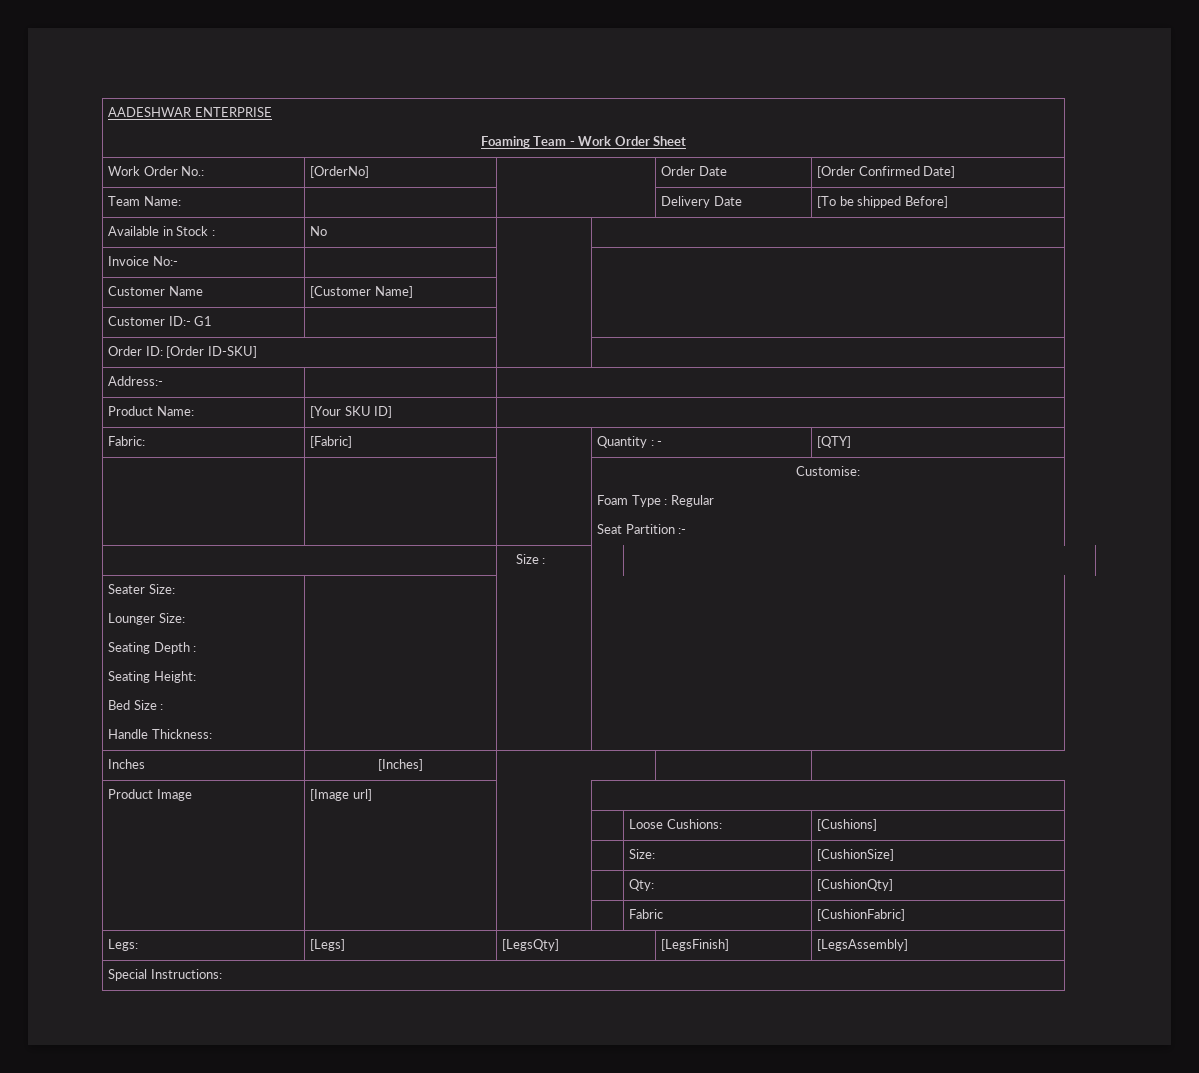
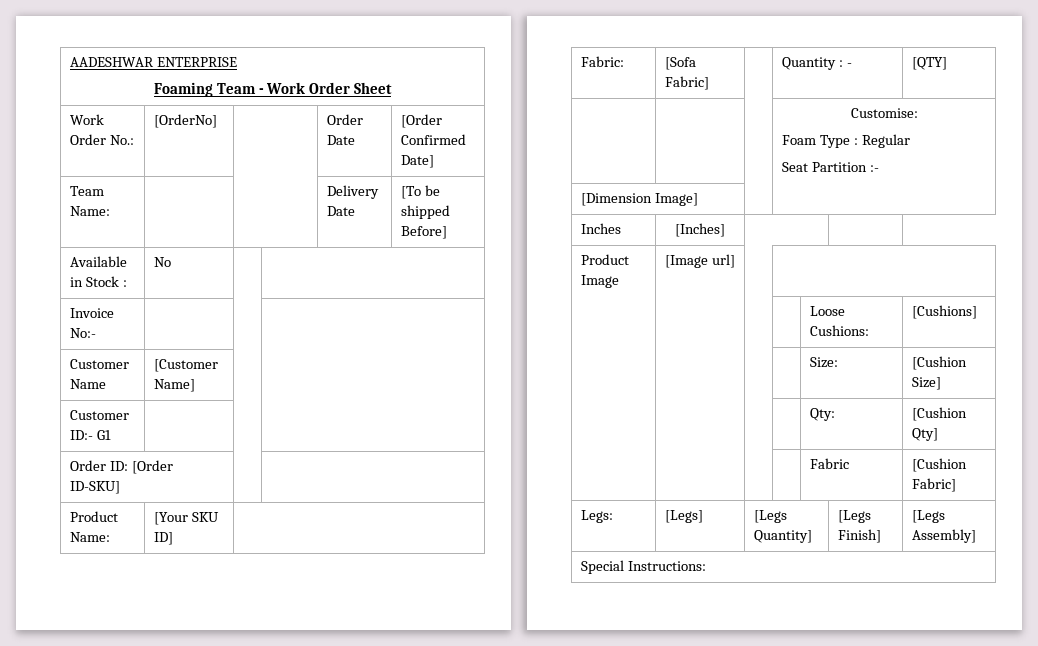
[108,376,164,386] // Address:- | | -> (120, 487) none
[310,436,353,448] [Fabric] -> [664,57,696,70] [664,76,709,90] [Sofa Fabric]
[515,554,546,564] [108,584,175,594] [108,613,185,625] [108,642,197,654] [108,671,196,683] [108,700,164,710] [108,729,212,739] | Size : | | // Seater Size: // Lounger Size: // Seating Depth : // Seating Height: // Bed Size : // Handle Thickness: | -> [580,193,698,206] [Dimension Image]
[817,849,895,861] [CushionSize] -> [911,356,967,370] [911,377,941,390] [Cushion Size]
[817,879,894,891] [CushionQty] -> [911,407,967,421] [911,428,938,441] [Cushion Qty]
[817,909,906,921] [CushionFabric] -> [911,458,967,472] [911,478,956,492] [Cushion Fabric]
[502,939,560,951] [661,939,730,951] [817,939,909,951] [LegsQty] | [LegsFinish] | [LegsAssembly] -> [753,510,787,523] [753,530,812,543] [837,510,871,523] [837,529,881,543] [911,510,945,523] [911,529,976,543] [Legs Quantity] | [Legs Finish] | [Legs Assembly]

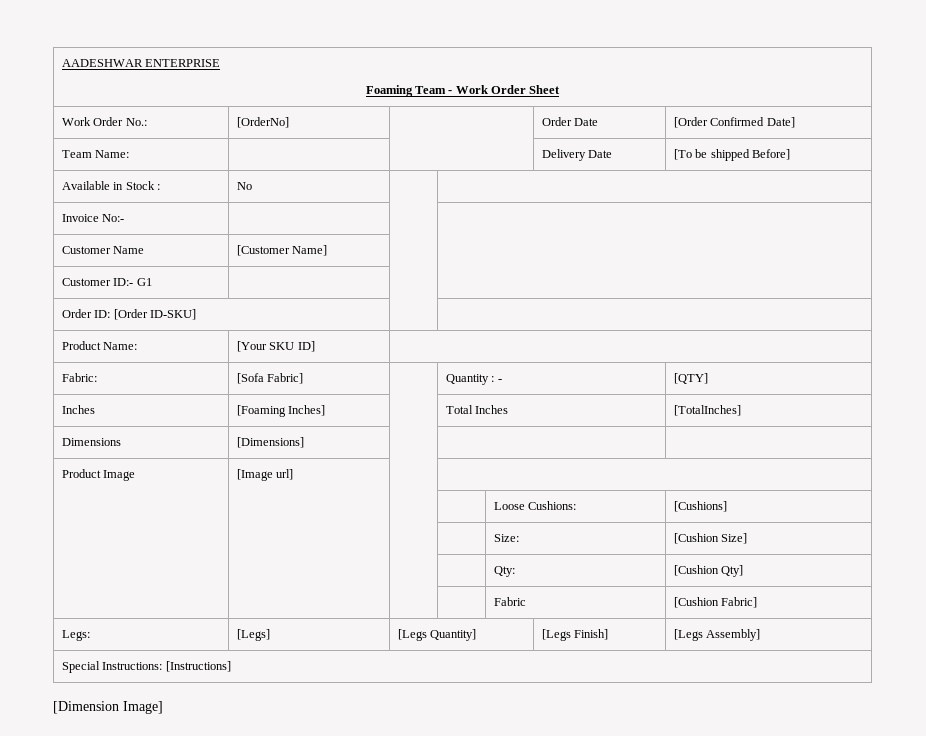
[850,108,918,118] [781,134,910,148] [781,162,879,172] [580,193,698,206] [580,223,621,234] [675,223,725,237] | | | Customise: // Foam Type : Regular // Seat Partition :- // [Dimension Image] | | // Inches | [Inches] -> [61,405,95,414] [236,405,326,417] [445,405,509,414] [673,405,741,416] [61,438,121,446] [236,437,304,448] Inches | [Foaming Inches] | | Total Inches | [TotalInches] // Dimensions | [Dimensions] |
(706, 566) none -> [165,661,231,672] [53,701,163,714] [Instructions] // [Dimension Image]

